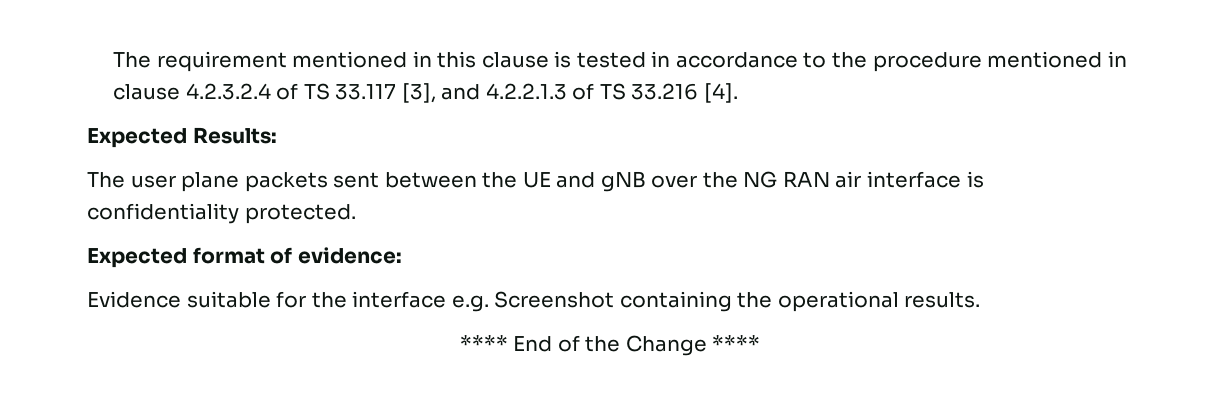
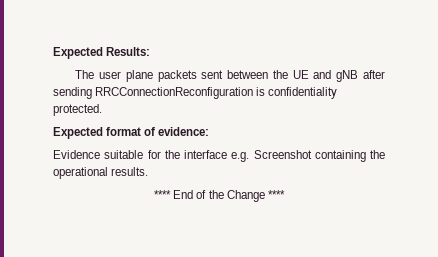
[113,51,1127,72] [113,83,738,103] The requirement mentioned in this clause is tested in accordance to the procedure mentioned in clause 4.2.3.2.4 of TS 33.117 [3], and 4.2.2.1.3 of TS 33.216 [4]. // -> (53, 53) none
[651,171,962,188] over the NG RAN air interface -> [363,70,385,79] [53,87,254,99] after sending RRCConnectionReconfiguration

